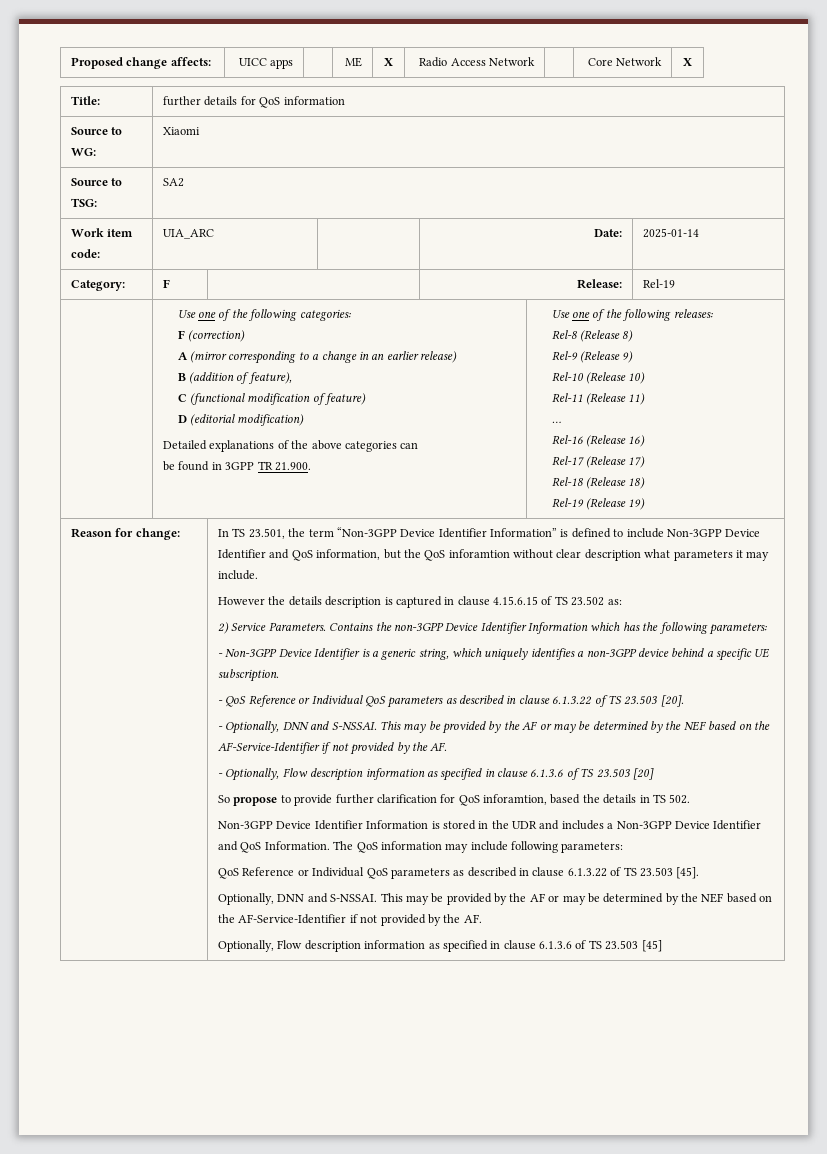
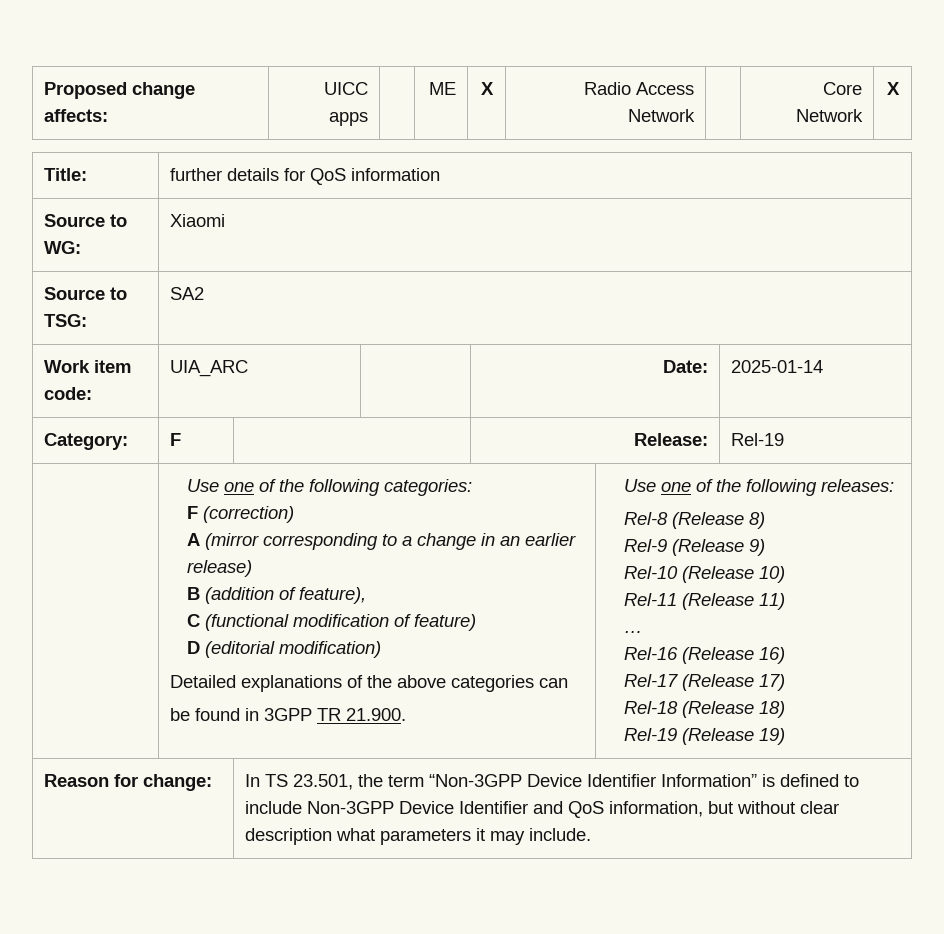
[403,549,510,561] the QoS inforamtion -> (734, 807) none
[218,596,622,608] [218,622,767,635] [218,648,770,661] [218,669,280,682] [218,695,684,708] [218,721,770,734] [218,742,448,755] [218,768,654,781] [218,794,691,806] [218,820,762,830] [218,841,624,853] [218,867,700,879] [218,893,773,905] [218,914,482,926] [218,940,662,952] // However the details description is captured in clause 4.15.6.15 of TS 23.502 as: // 2) Service Parameters. Contains the non-3GPP Device Identifier Information which has the following parameters: // - Non-3GPP Device Identifier is a generic string, which uniquely identifies a non-3GPP device behind a specific UE subscription. // - QoS Reference or Individual QoS parameters as described in clause 6.1.3.22 of TS 23.503 [20]. // - Optionally, DNN and S-NSSAI. This may be provided by the AF or may be determined by the NEF based on the AF-Service-Identifier if not provided by the AF. // - Optionally, Flow description information as specified in clause 6.1.3.6 of TS 23.503 [20] // So propose to provide further clarification for QoS inforamtion, based the details in TS 502. // Non-3GPP Device Identifier Information is stored in the UDR and includes a Non-3GPP Device Identifier and QoS Information. The QoS information may include following parameters: // QoS Reference or Individual QoS parameters as described in clause 6.1.3.22 of TS 23.503 [45]. // Optionally, DNN and S-NSSAI. This may be provided by the AF or may be determined by the NEF based on the AF-Service-Identifier if not provided by the AF. // Optionally, Flow description information as specified in clause 6.1.3.6 of TS 23.503 [45] -> (592, 834) none

